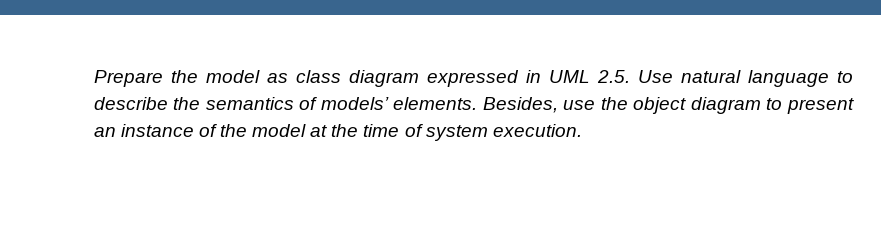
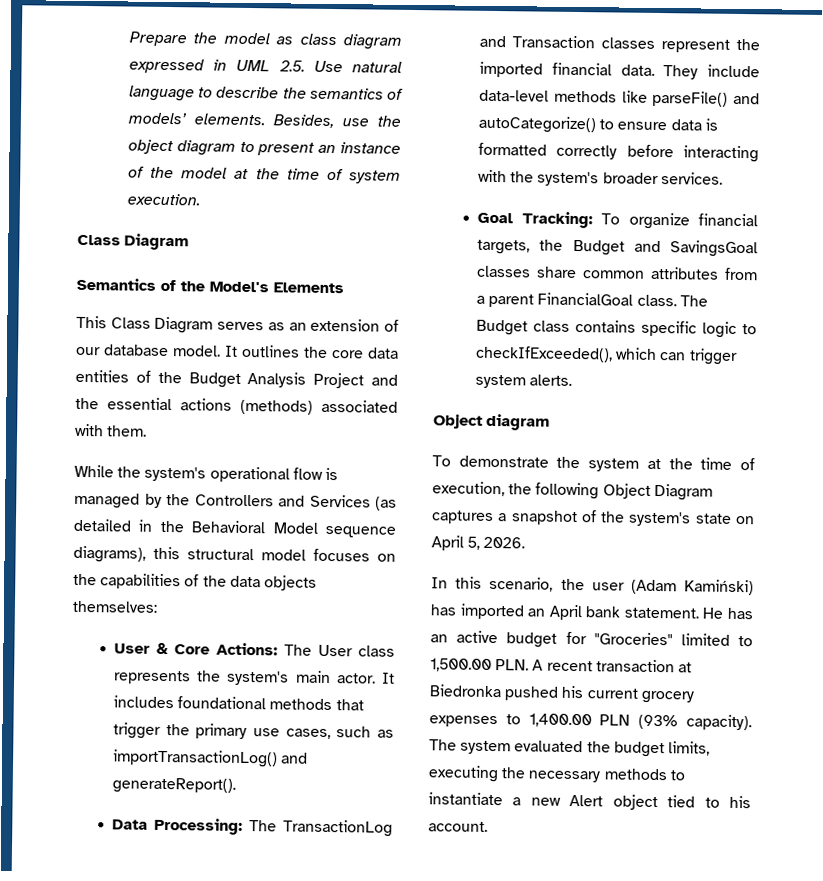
(582, 130) none -> [77,233,190,251] [76,277,344,294] [76,315,400,334] [76,344,399,359] [75,369,398,389] [75,397,398,415] [75,423,148,437] [74,464,338,483] [74,492,397,511] [73,518,396,538] [73,545,396,563] [73,573,317,591] [72,600,158,613] [114,642,395,657] [114,670,395,686] [113,695,364,711] [113,722,394,740] [113,749,309,768] [112,777,237,794] [112,817,393,837] [479,35,760,53] [479,61,760,80] [479,89,760,107] [478,115,718,134] [478,142,759,163] [478,169,723,187] [477,211,758,230] [477,239,758,258] [477,265,758,281] [476,292,708,308] [476,319,757,338] [475,345,738,365] [475,374,573,389] [433,413,551,431] [432,455,755,472] [432,481,713,501] [431,510,755,527] [431,535,526,551] [431,576,754,596] [430,603,753,621] [430,630,753,648] [430,658,692,673] [429,684,694,704] [429,713,752,731] [429,739,710,758] [428,765,685,783] [428,792,751,811] [428,821,488,832] // Class Diagram // Semantics of the Model's Elements // This Class Diagram serves as an extension of our database model. It outlines the core data entities of the Budget Analysis Project and the essential actions (methods) associated with them. // While the system's operational flow is managed by the Controllers and Services (as detailed in the Behavioral Model sequence diagrams), this structural model focuses on the capabilities of the data objects themselves: // User & Core Actions: The User class represents the system's main actor. It includes foundational methods that trigger the primary use cases, such as importTransactionLog() and generateReport(). // Data Processing: The TransactionLog and Transaction classes represent the imported financial data. They include data-level methods like parseFile() and autoCategorize() to ensure data is formatted correctly before interacting with the system's broader services. // Goal Tracking: To organize financial targets, the Budget and SavingsGoal classes share common attributes from a parent FinancialGoal class. The Budget class contains specific logic to checkIfExceeded(), which can trigger system alerts. // Object diagram // To demonstrate the system at the time of execution, the following Object Diagram captures a snapshot of the system's state on April 5, 2026. // In this scenario, the user (Adam Kamiński) has imported an April bank statement. He has an active budget for "Groceries" limited to 1,500.00 PLN. A recent transaction at Biedronka pushed his current grocery expenses to 1,400.00 PLN (93% capacity). The system evaluated the budget limits, executing the necessary methods to instantiate a new Alert object tied to his account.

